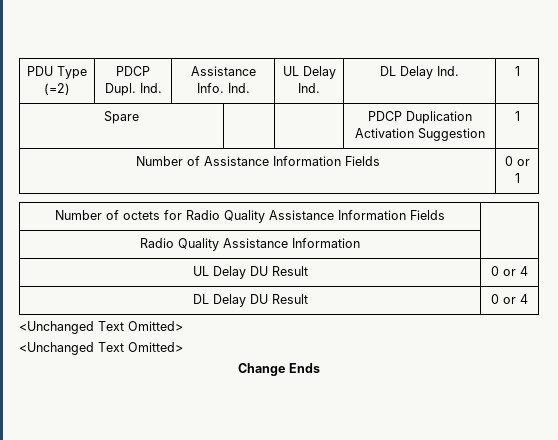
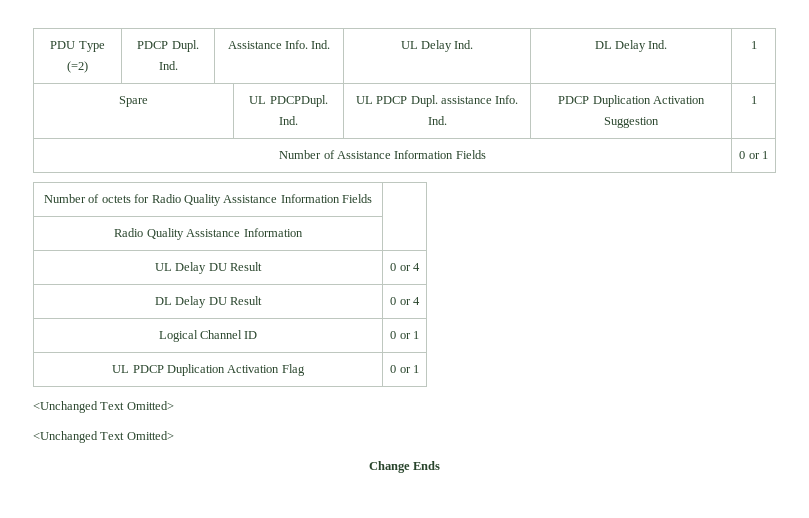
(139, 117) | -> [249,95,328,107] [279,116,298,125] [355,95,519,107] [427,116,447,125] UL PDCPDupl. Ind. | UL PDCP Dupl. assistance Info. Ind.
(528, 299) none -> [158,330,258,342] [390,331,419,339] [112,364,305,376] [390,365,419,373] // Logical Channel ID | 0 or 1 // UL PDCP Duplication Activation Flag | 0 or 1

